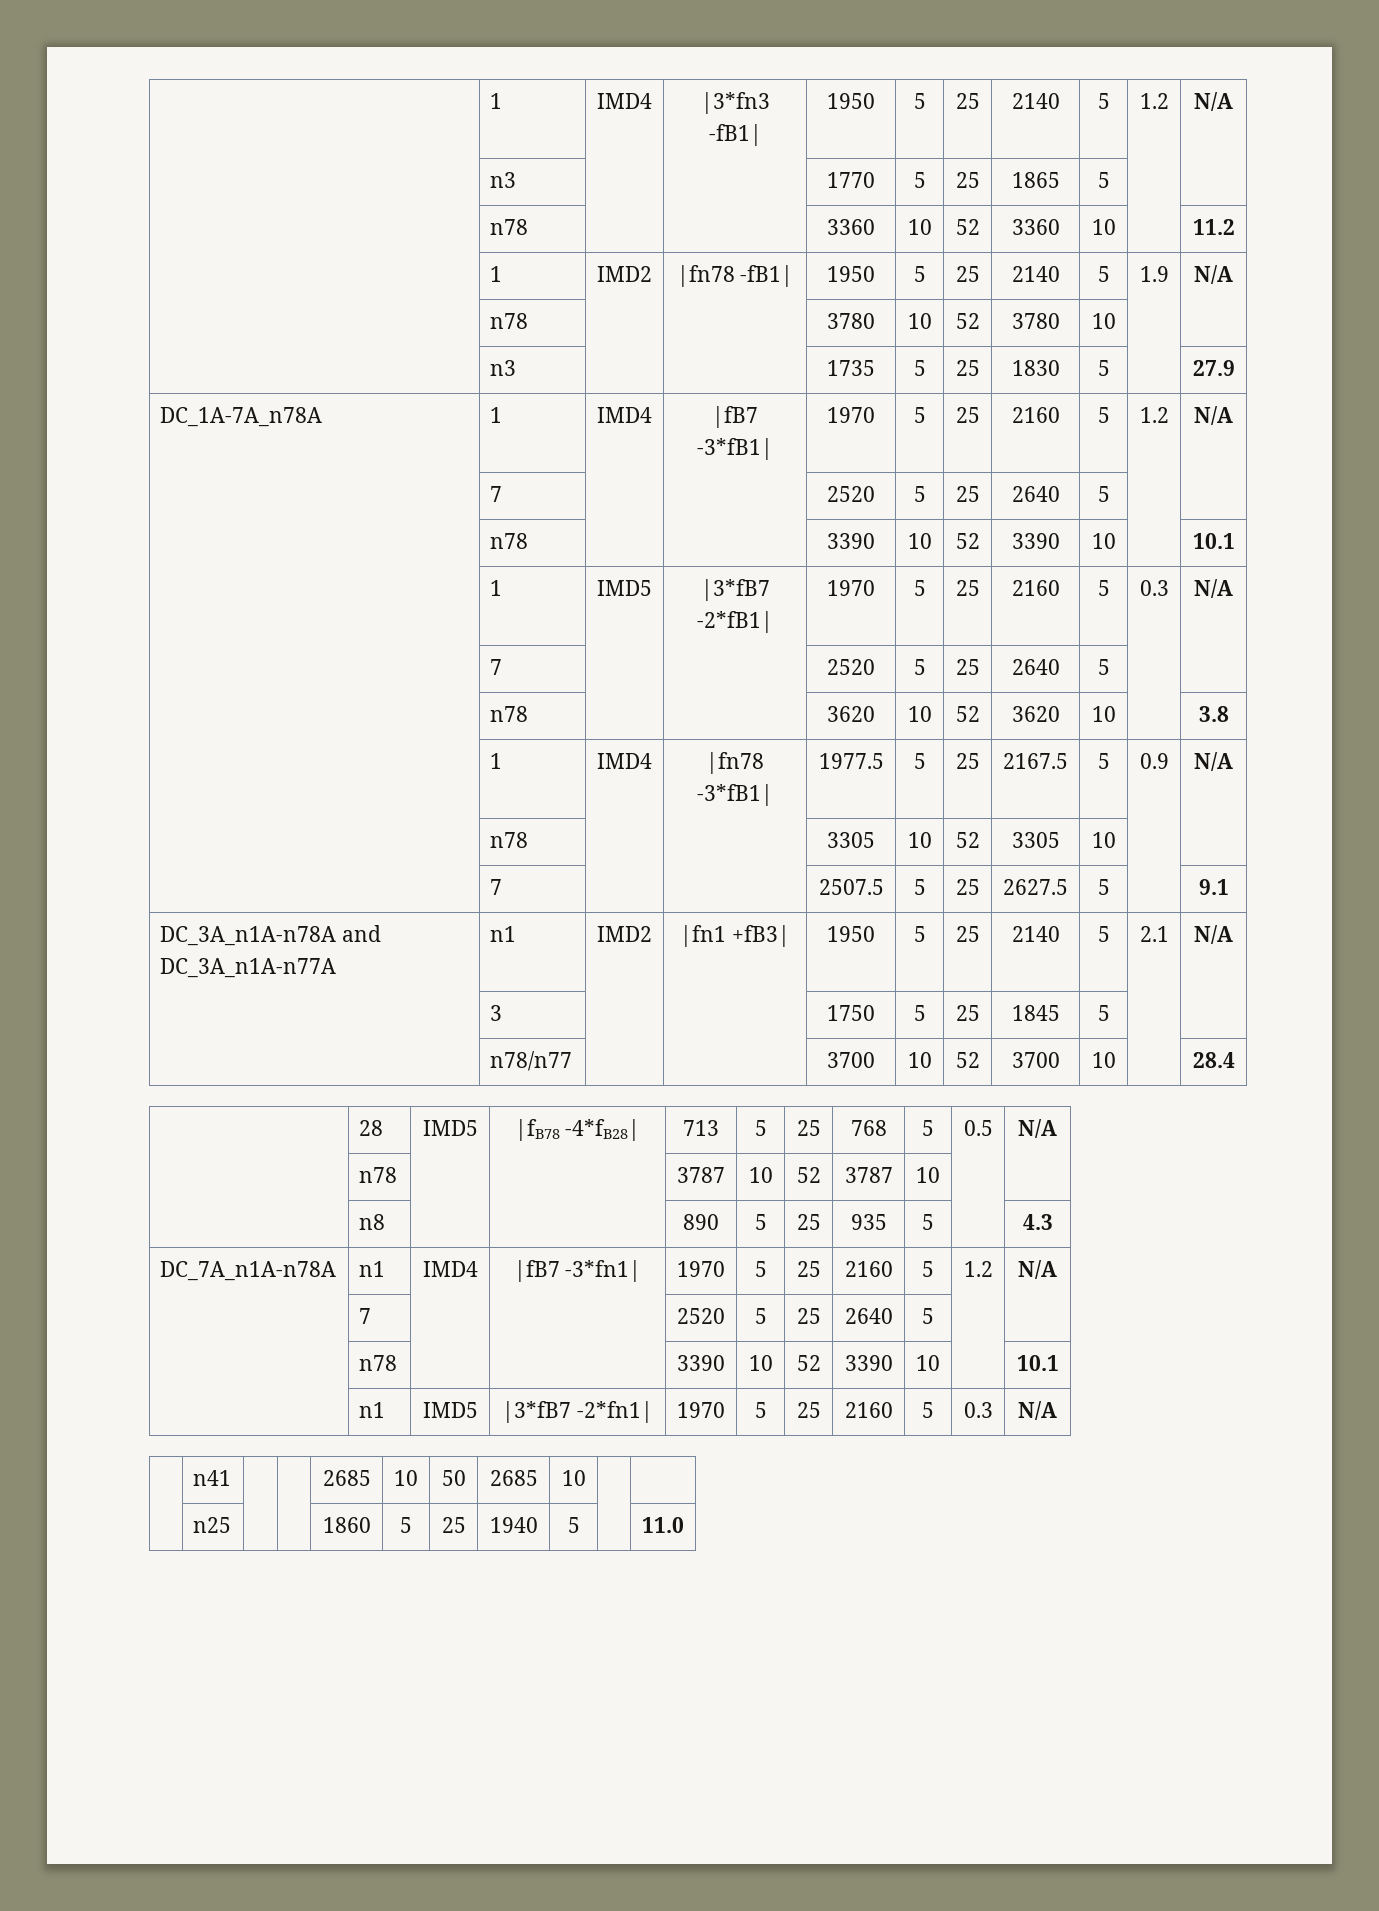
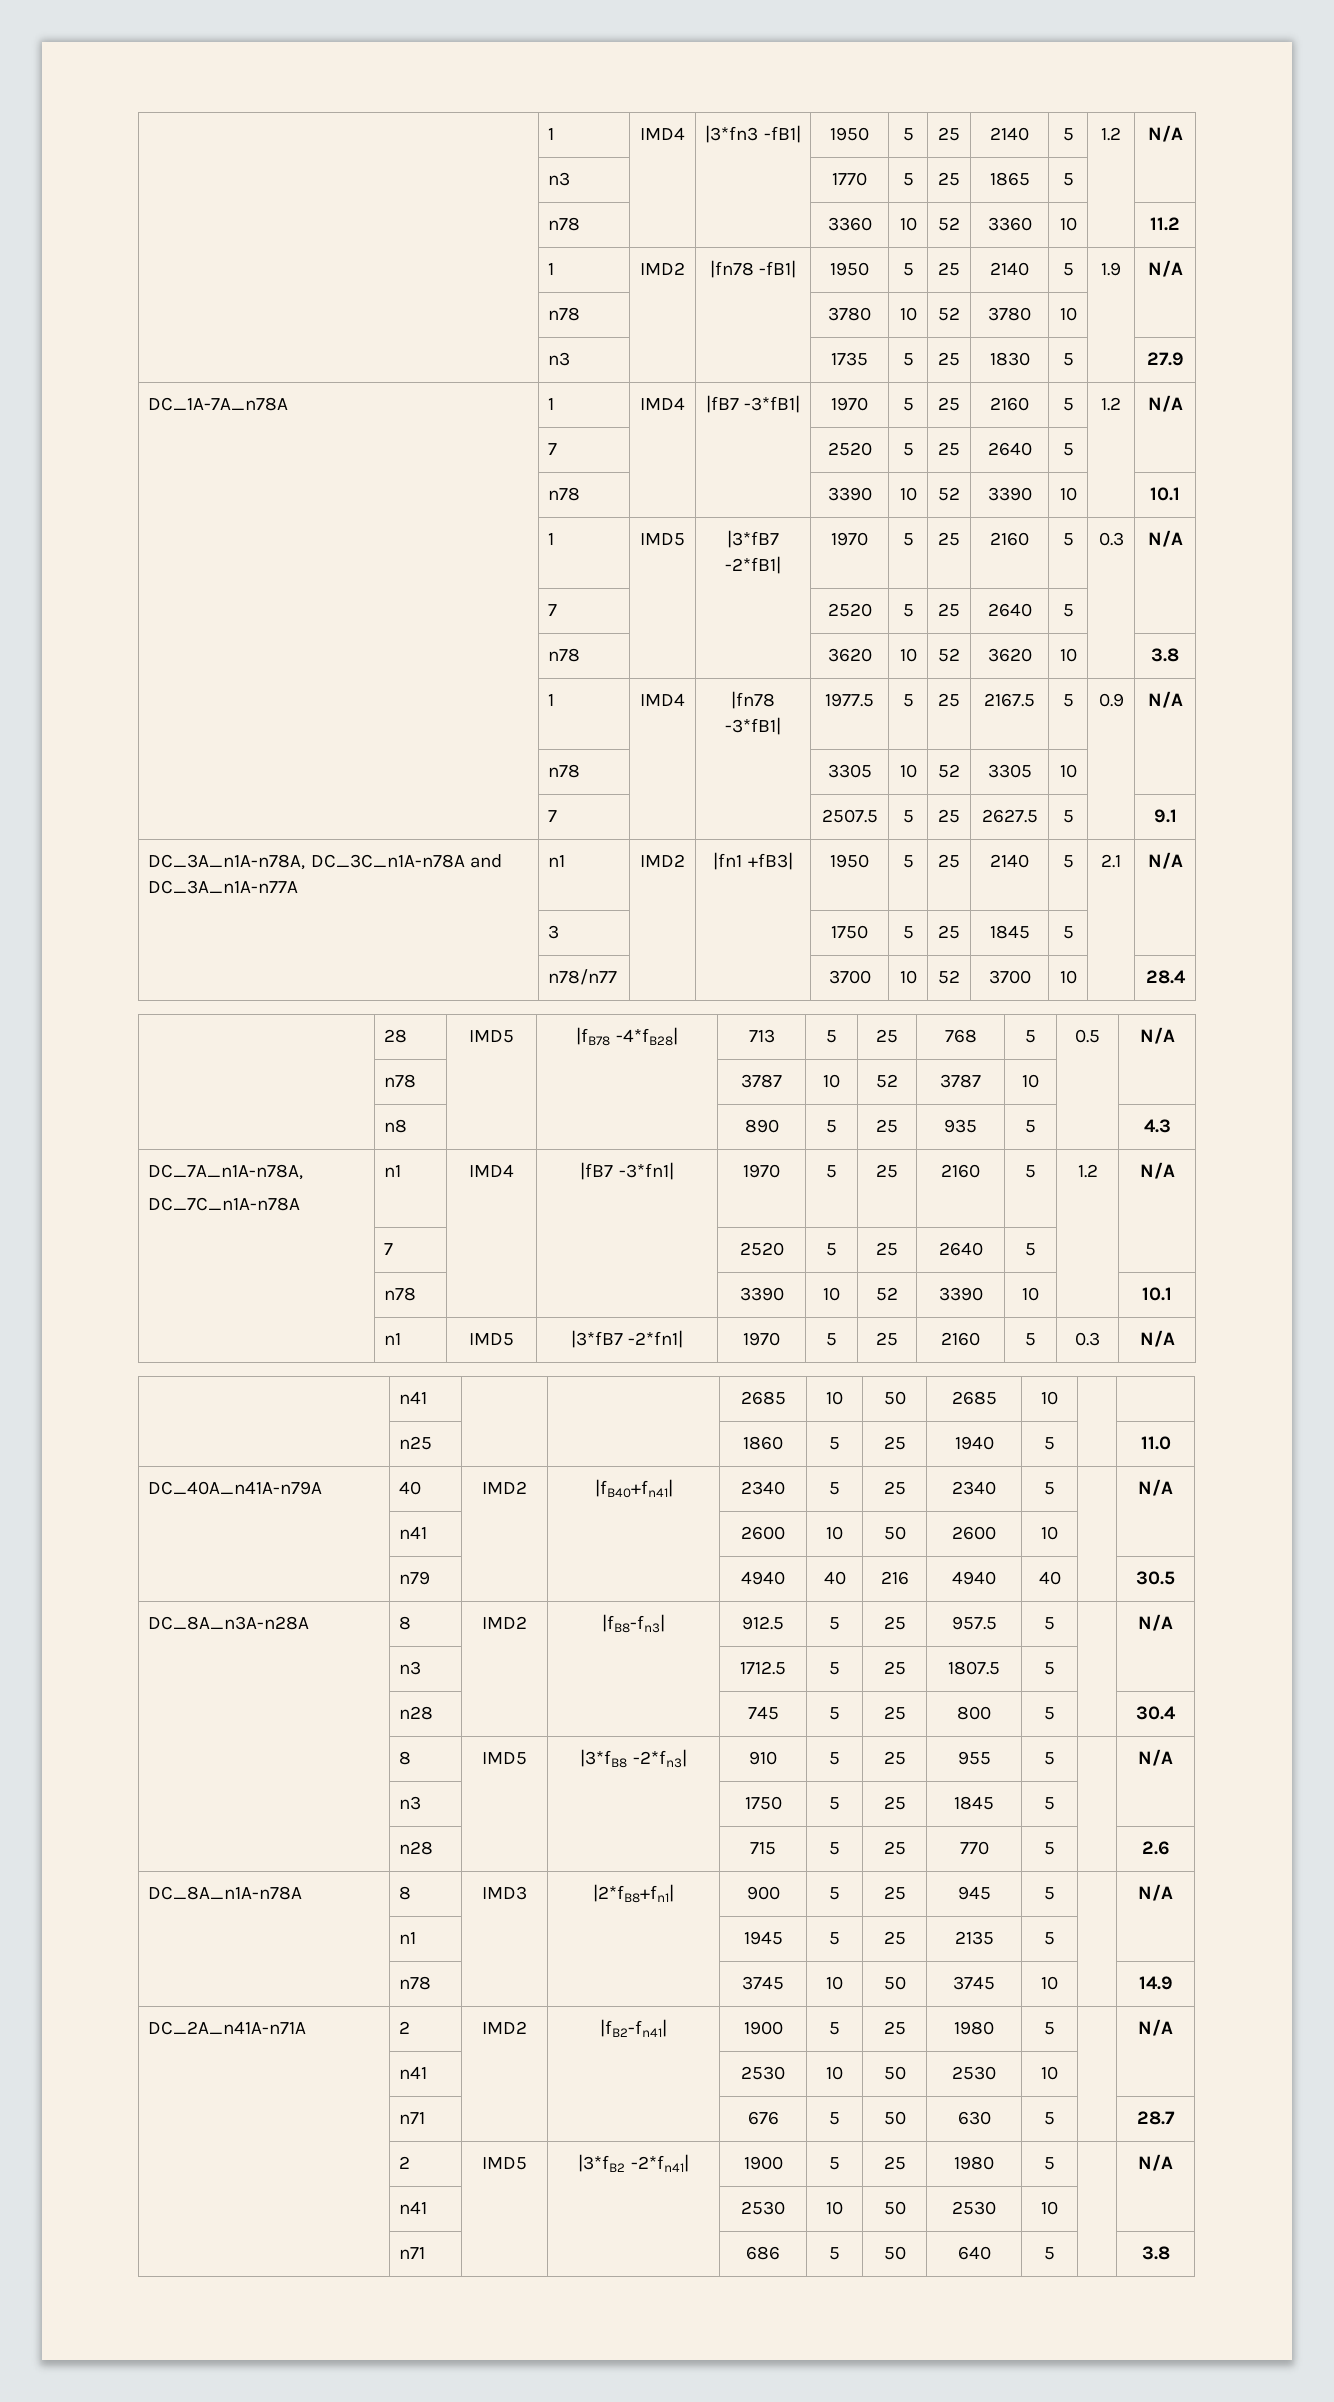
[160,926,337,946] DC_3A_n1A-n78A -> [148,854,465,870] DC_3A_n1A-n78A, DC_3C_n1A-n78A
[160,1261,337,1281] DC_7A_n1A-n78A -> [148,1164,304,1180] [148,1197,301,1211] DC_7A_n1A-n78A, // DC_7C_n1A-n78A
(684, 1525) none -> [148,1481,323,1495] [399,1481,422,1495] [482,1481,527,1494] [594,1479,673,1498] [741,1481,785,1495] [829,1482,840,1495] [883,1481,906,1495] [952,1481,996,1495] [1044,1482,1055,1495] [1138,1479,1173,1496] [399,1526,428,1539] [741,1526,785,1540] [826,1526,843,1540] [883,1526,906,1540] [952,1526,996,1540] [1041,1526,1058,1540] [399,1571,431,1585] [741,1571,785,1585] [823,1571,846,1585] [880,1571,909,1585] [952,1571,996,1585] [1038,1571,1061,1585] [1136,1571,1175,1585] [148,1616,310,1630] [399,1616,412,1630] [482,1616,527,1629] [602,1614,665,1633] [742,1616,784,1630] [829,1617,840,1630] [883,1616,906,1630] [951,1616,997,1630] [1044,1617,1055,1630] [1138,1614,1173,1631] [399,1661,422,1675] [740,1661,786,1675] [829,1662,840,1675] [883,1661,906,1675] [948,1661,1000,1675] [1044,1662,1055,1675] [399,1706,434,1720] [747,1706,779,1720] [829,1707,840,1720] [883,1706,906,1720] [957,1706,991,1720] [1044,1707,1055,1720] [1136,1706,1176,1720] [399,1751,412,1765] [482,1752,527,1765] [580,1749,687,1768] [749,1751,777,1765] [829,1752,840,1765] [883,1751,906,1765] [957,1751,991,1765] [1044,1752,1055,1765] [1138,1749,1173,1766] [399,1796,422,1810] [744,1796,782,1810] [829,1797,840,1810] [883,1796,906,1810] [954,1796,994,1810] [1044,1797,1055,1810] [399,1841,434,1855] [750,1842,776,1855] [829,1842,840,1855] [883,1841,906,1855] [959,1841,989,1855] [1044,1842,1055,1855] [1141,1841,1170,1855] [148,1886,303,1900] [399,1886,412,1900] [482,1886,527,1900] [593,1884,674,1903] [746,1886,780,1900] [829,1887,840,1900] [883,1886,906,1900] [957,1886,991,1900] [1044,1887,1055,1900] [1138,1884,1173,1901] [399,1932,417,1944] [743,1931,783,1945] [829,1932,840,1945] [883,1931,906,1945] [954,1931,994,1945] [1044,1932,1055,1945] [399,1976,432,1990] [742,1976,784,1990] [826,1976,843,1990] [883,1976,906,1990] [953,1976,995,1990] [1041,1976,1058,1990] [1138,1976,1173,1990] [148,2021,307,2035] [399,2021,411,2034] [482,2021,527,2034] [600,2019,667,2037] [743,2021,783,2035] [829,2022,840,2035] [883,2021,906,2035] [954,2021,994,2035] [1044,2022,1055,2035] [1138,2019,1173,2036] [399,2066,428,2079] [741,2066,785,2080] [826,2066,843,2080] [883,2066,906,2080] [952,2066,996,2080] [1041,2066,1058,2080] [399,2112,426,2124] [747,2111,779,2125] [829,2112,840,2125] [883,2111,906,2125] [957,2111,991,2125] [1044,2112,1055,2125] [1137,2111,1175,2125] [399,2156,411,2169] [482,2157,527,2170] [578,2154,689,2172] [743,2156,783,2170] [829,2157,840,2170] [883,2156,906,2170] [954,2156,994,2170] [1044,2157,1055,2170] [1138,2154,1173,2171] [399,2201,428,2214] [741,2201,785,2215] [826,2201,843,2215] [883,2201,906,2215] [952,2201,996,2215] [1041,2201,1058,2215] [399,2247,426,2259] [746,2246,780,2260] [829,2247,840,2260] [883,2246,906,2260] [957,2246,991,2260] [1044,2247,1055,2260] [1141,2246,1170,2260] // DC_40A_n41A-n79A | 40 | IMD2 | |fB40+fn41| | 2340 | 5 | 25 | 2340 | 5 | | N/A // | n41 | | | 2600 | 10 | 50 | 2600 | 10 | | // | n79 | | | 4940 | 40 | 216 | 4940 | 40 | | 30.5 // DC_8A_n3A-n28A | 8 | IMD2 | |fB8-fn3| | 912.5 | 5 | 25 | 957.5 | 5 | | N/A // | n3 | | | 1712.5 | 5 | 25 | 1807.5 | 5 | | // | n28 | | | 745 | 5 | 25 | 800 | 5 | | 30.4 // | 8 | IMD5 | |3*fB8 -2*fn3| | 910 | 5 | 25 | 955 | 5 | | N/A // | n3 | | | 1750 | 5 | 25 | 1845 | 5 | | // | n28 | | | 715 | 5 | 25 | 770 | 5 | | 2.6 // DC_8A_n1A-n78A | 8 | IMD3 | |2*fB8+fn1| | 900 | 5 | 25 | 945 | 5 | | N/A // | n1 | | | 1945 | 5 | 25 | 2135 | 5 | | // | n78 | | | 3745 | 10 | 50 | 3745 | 10 | | 14.9 // DC_2A_n41A-n71A | 2 | IMD2 | |fB2-fn41| | 1900 | 5 | 25 | 1980 | 5 | | N/A // | n41 | | | 2530 | 10 | 50 | 2530 | 10 | | // | n71 | | | 676 | 5 | 50 | 630 | 5 | | 28.7 // | 2 | IMD5 | |3*fB2 -2*fn41| | 1900 | 5 | 25 | 1980 | 5 | | N/A // | n41 | | | 2530 | 10 | 50 | 2530 | 10 | | // | n71 | | | 686 | 5 | 50 | 640 | 5 | | 3.8

